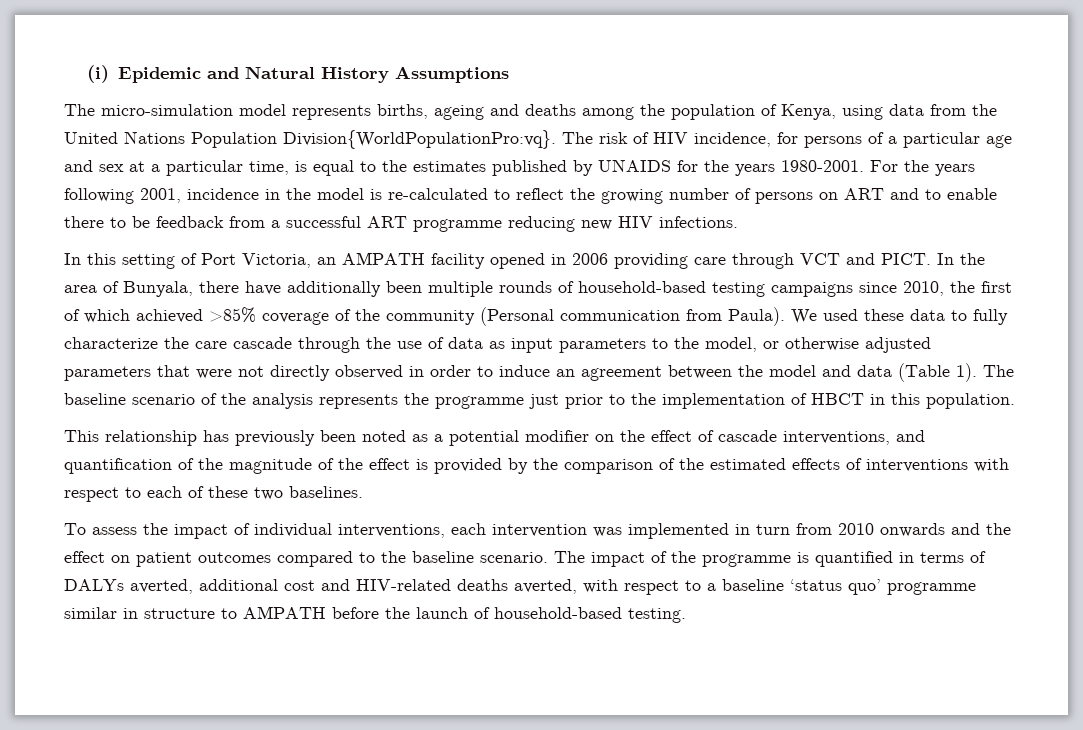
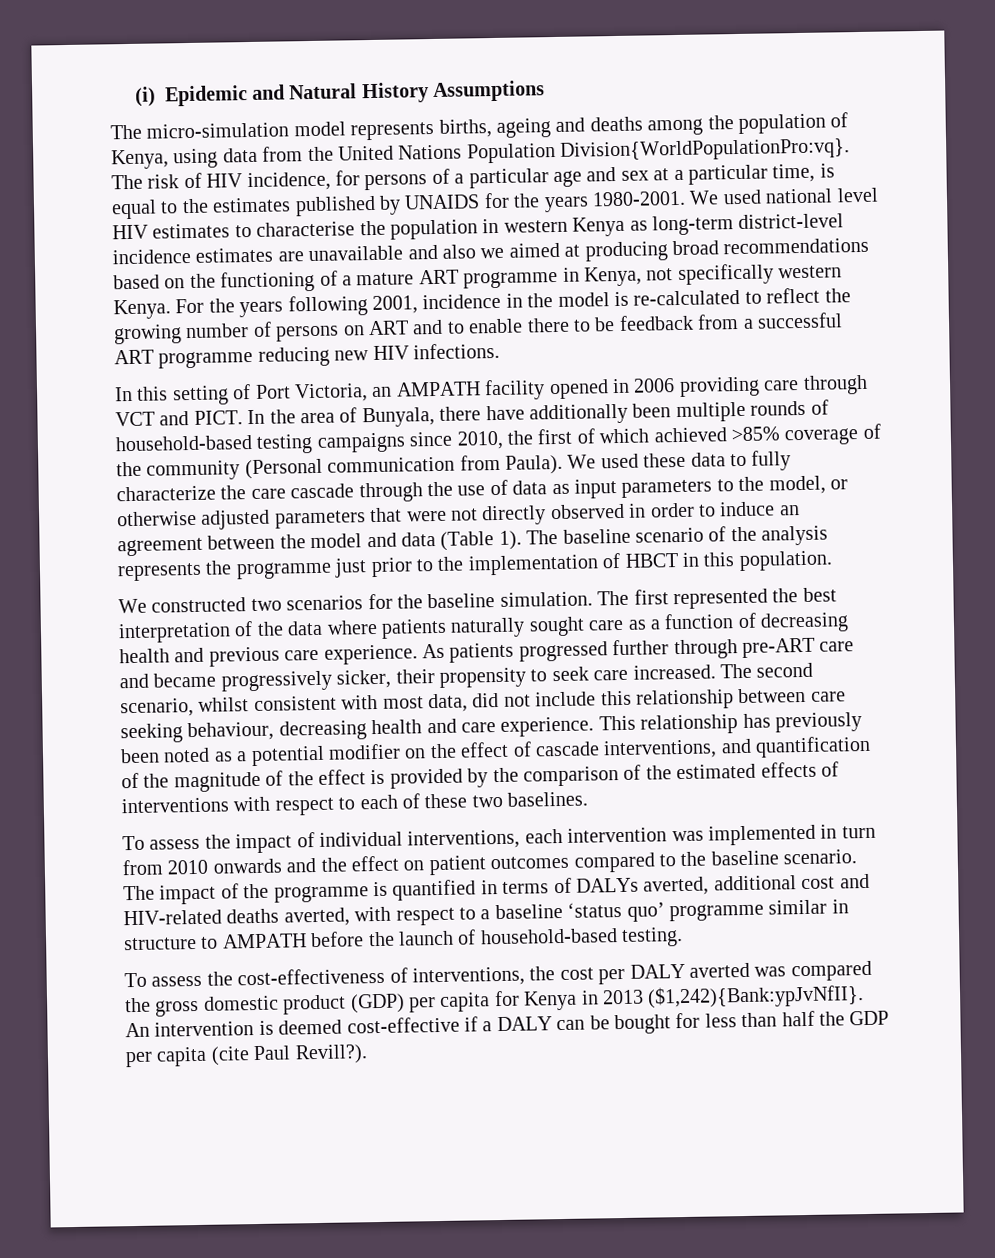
(864, 166) none -> [689,187,879,205] [112,213,845,240] [112,237,870,265] [113,263,843,293] [113,299,171,320] We used national level HIV estimates to characterise the population in western Kenya as long-term district-level incidence estimates are unavailable and also we aimed at producing broad recommendations based on the functioning of a mature ART programme in Kenya, not specifically western Kenya.
(1015, 401) none -> [118,587,837,614] [118,612,850,644] [119,637,855,667] [119,662,814,692] [120,687,846,718] [120,716,595,744] We constructed two scenarios for the baseline simulation. The first represented the best interpretation of the data where patients naturally sought care as a function of decreasing health and previous care experience. As patients progressed further through pre-ART care and became progressively sicker, their propensity to seek care increased. The second scenario, whilst consistent with most data, did not include this relationship between care seeking behaviour, decreasing health and care experience.
(686, 615) none -> [124,960,872,988] [125,984,865,1017] [125,1010,890,1038] [125,1044,368,1068] // To assess the cost-effectiveness of interventions, the cost per DALY averted was compared the gross domestic product (GDP) per capita for Kenya in 2013 ($1,242){Bank:ypJvNfII}. An intervention is deemed cost-effective if a DALY can be bought for less than half the GDP per capita (cite Paul Revill?).

